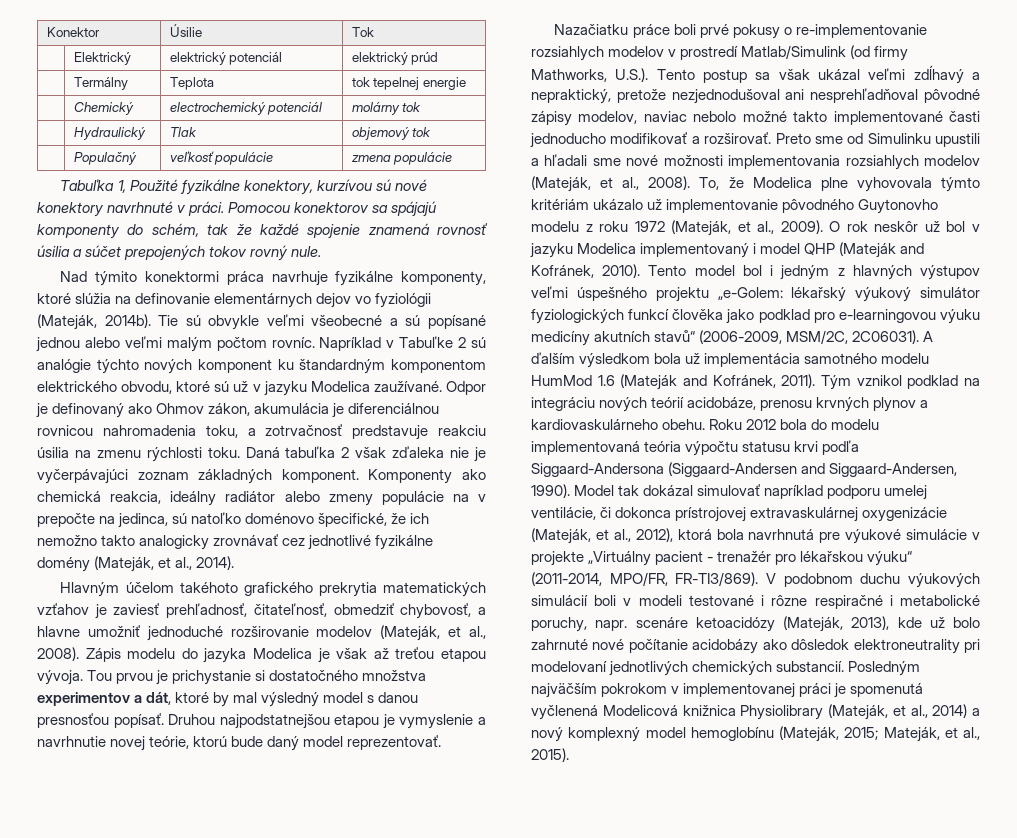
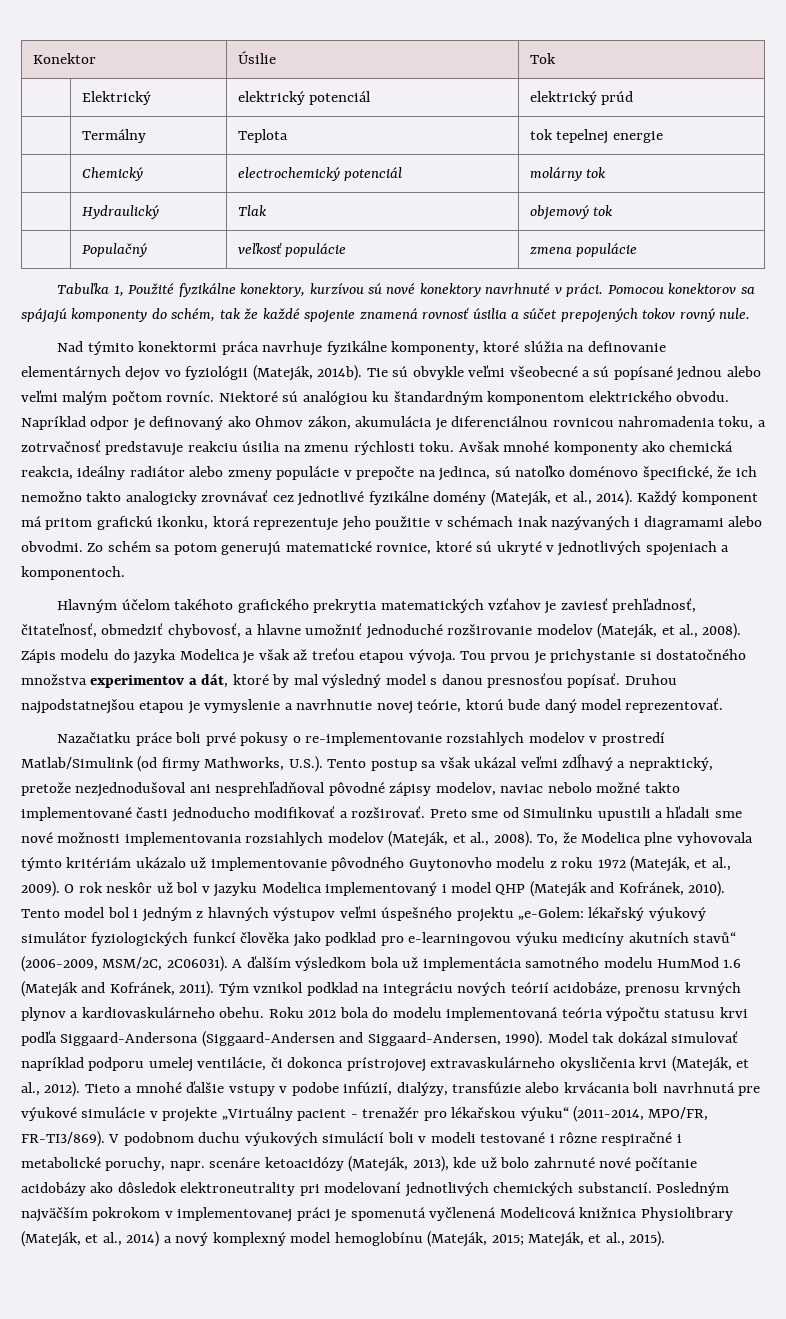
[319,336,486,351] [37,359,486,374] [37,381,486,396] Napríklad v Tabuľke 2 sú analógie týchto nových komponent ku štandardným komponentom elektrického obvodu, ktoré sú už v jazyku Modelica zaužívané. Odpor -> [218,391,730,405] [21,416,130,430] Niektoré sú analógiou ku štandardným komponentom elektrického obvodu. Napríklad odpor
[245,446,487,462] [37,469,453,484] Daná tabuľka 2 však zďaleka nie je vyčerpávajúci zoznam základných komponent. Komponenty -> [458,441,638,455] Avšak mnohé komponenty
[452,494,469,502] na -> (340, 473) none
(235, 563) none -> [637,491,758,505] [21,516,763,531] [21,541,730,556] [21,566,125,580] Každý komponent má pritom grafickú ikonku, ktorá reprezentuje jeho použitie v schémach inak nazývaných i diagramami alebo obvodmi. Zo schém sa potom generujú matematické rovnice, ktoré sú ukryté v jednotlivých spojeniach a komponentoch.
[750,507,948,522] [531,528,744,544] extravaskulárnej oxygenizácie (Mateják, et al., 2012), ktorá bola -> [430,1056,750,1072] [21,1081,659,1097] extravaskulárneho okysličenia krvi (Mateják, et al., 2012). Tieto a mnohé ďalšie vstupy v podobe infúzií, dialýzy, transfúzie alebo krvácania boli

